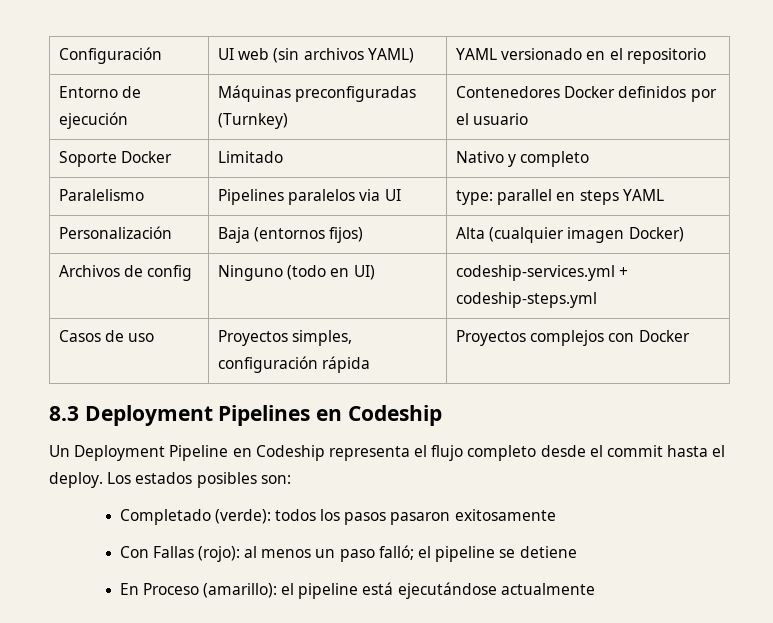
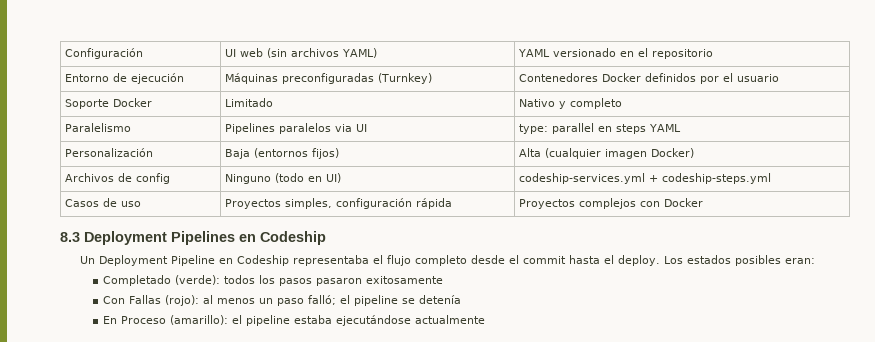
[328,446,410,461] representa -> [293,255,370,266] representaba
[260,475,291,484] son: -> [785,258,816,264] eran:
[519,546,577,558] detiene -> [418,295,461,304] detenía
[362,582,394,595] está -> [293,315,332,324] estaba

